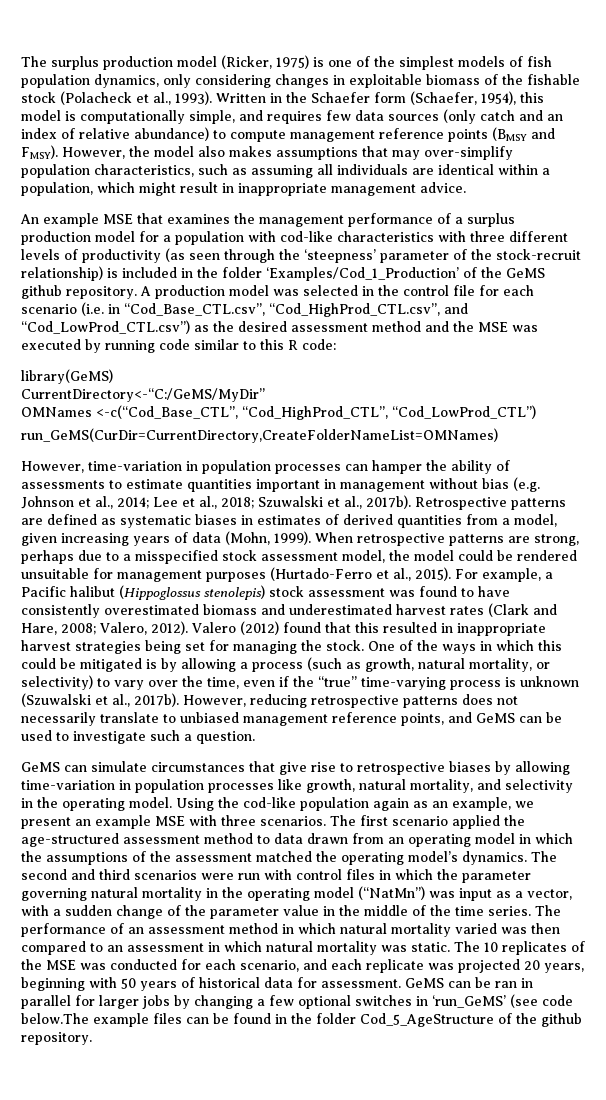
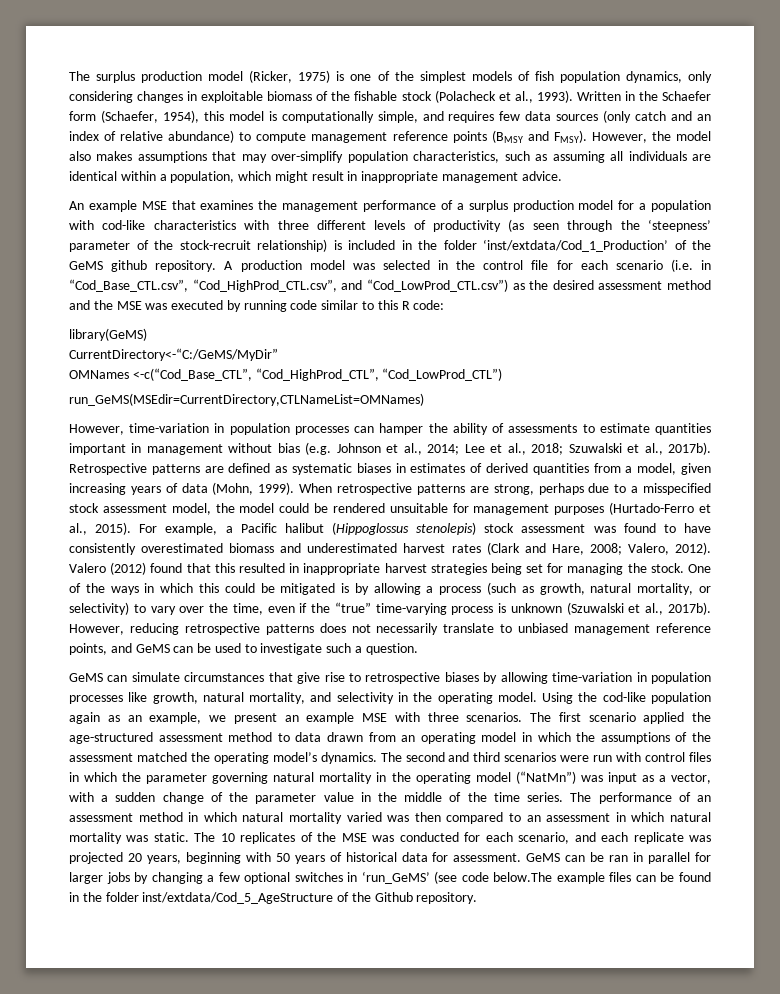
[266,267,459,281] ‘Examples/Cod_1_Production’ -> [483,239,668,252] ‘inst/extdata/Cod_1_Production’
[21,428,498,443] run_GeMS(CurDir=CurrentDirectory,CreateFolderNameList=OMNames) -> [69,393,424,406] run_GeMS(MSEdir=CurrentDirectory,CTLNameList=OMNames)
[360,1013,582,1027] Cod_5_AgeStructure of the github -> [142,892,413,904] inst/extdata/Cod_5_AgeStructure of the Github

